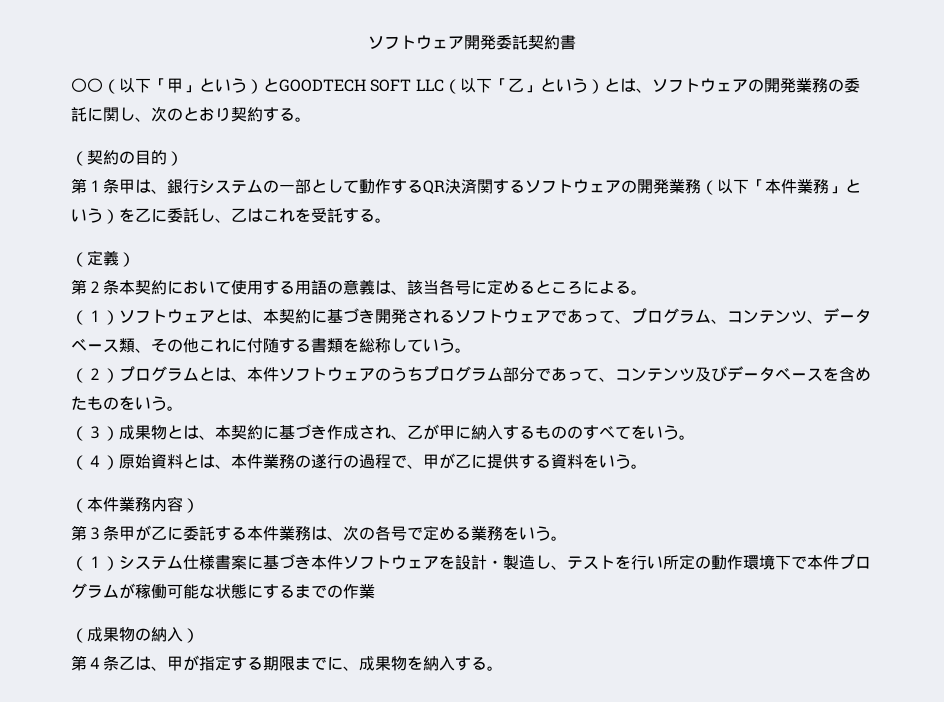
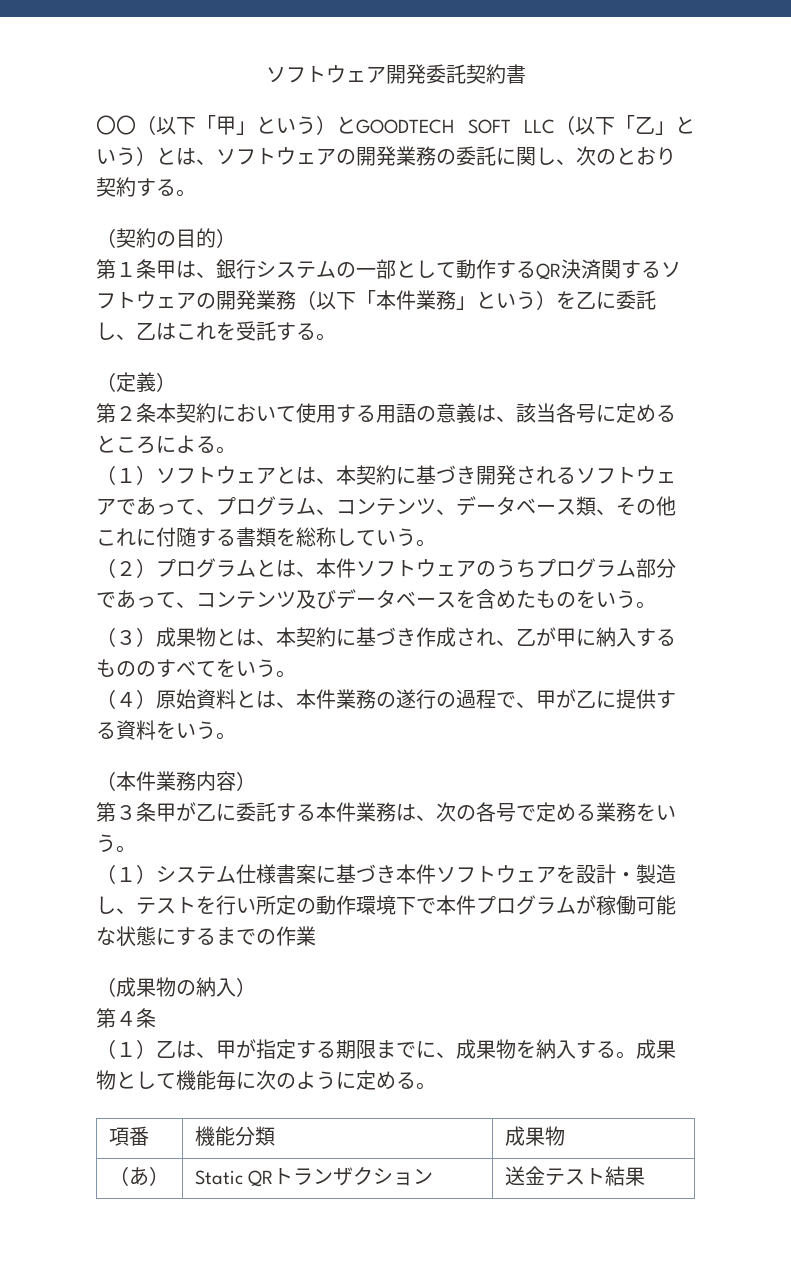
(119, 663) none -> [96,1039,156,1059] // （１）
(503, 668) none -> [636,1039,676,1059] [96,1070,436,1091] [108,1126,149,1146] [194,1126,275,1146] [504,1126,565,1146] [108,1166,169,1186] [194,1166,434,1187] [504,1166,645,1186] 成果物として機能毎に次のように定める。 // 項番 | 機能分類 | 成果物 // （あ） | Static QRトランザクション | 送金テスト結果

